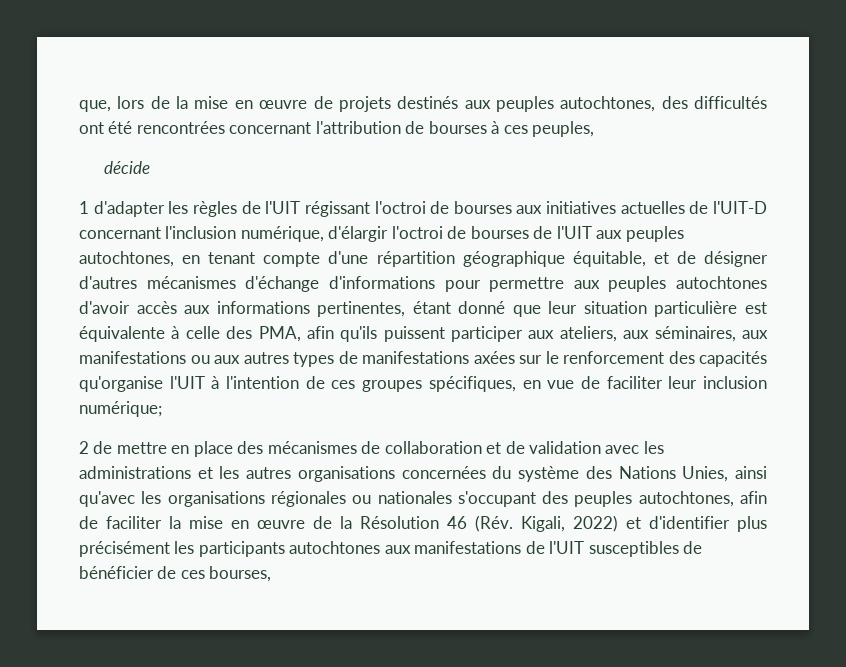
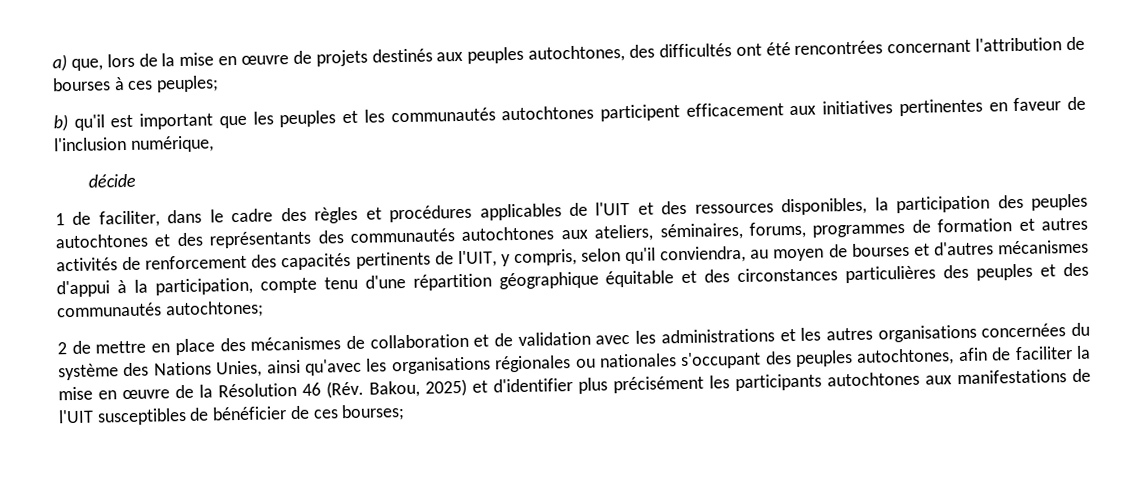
(79, 106) none -> [52,54,67,72] a)
[532,121,595,137] [103,161,150,174] [79,201,767,217] [79,226,684,242] [79,251,769,267] [79,276,767,292] [79,301,767,317] [79,326,769,342] [79,351,767,367] [79,376,768,392] [79,401,162,417] peuples, // décide // 1 d'adapter les règles de l'UIT régissant l'octroi de bourses aux initiatives actuelles de l'UIT-D concernant l'inclusion numérique, d'élargir l'octroi de bourses de l'UIT aux peuples autochtones, en tenant compte d'une répartition géographique équitable, et de désigner d'autres mécanismes d'échange d'informations pour permettre aux peuples autochtones d'avoir accès aux informations pertinentes, étant donné que leur situation particulière est équivalente à celle des PMA, afin qu'ils puissent participer aux ateliers, aux séminaires, aux manifestations ou aux autres types de manifestations axées sur le renforcement des capacités qu'organise l'UIT à l'intention de ces groupes spécifiques, en vue de faciliter leur inclusion numérique; -> [156,75,220,93] [53,96,1086,132] [54,135,214,153] [87,173,136,188] [55,193,1089,228] [55,217,1088,249] [56,239,1089,272] [56,262,1090,298] [57,300,264,319] peuples; // b) qu'il est important que les peuples et les communautés autochtones participent efficacement aux initiatives pertinentes en faveur de l'inclusion numérique, // décide // 1 de faciliter, dans le cadre des règles et procédures applicables de l'UIT et des ressources disponibles, la participation des peuples autochtones et des représentants des communautés autochtones aux ateliers, séminaires, forums, programmes de formation et autres activités de renforcement des capacités pertinents de l'UIT, y compris, selon qu'il conviendra, au moyen de bourses et d'autres mécanismes d'appui à la participation, compte tenu d'une répartition géographique équitable et des circonstances particulières des peuples et des communautés autochtones;
[521,515,618,532] Kigali, 2022) -> [369,378,467,398] Bakou, 2025)
[209,566,272,582] bourses, -> [341,404,406,422] bourses;

